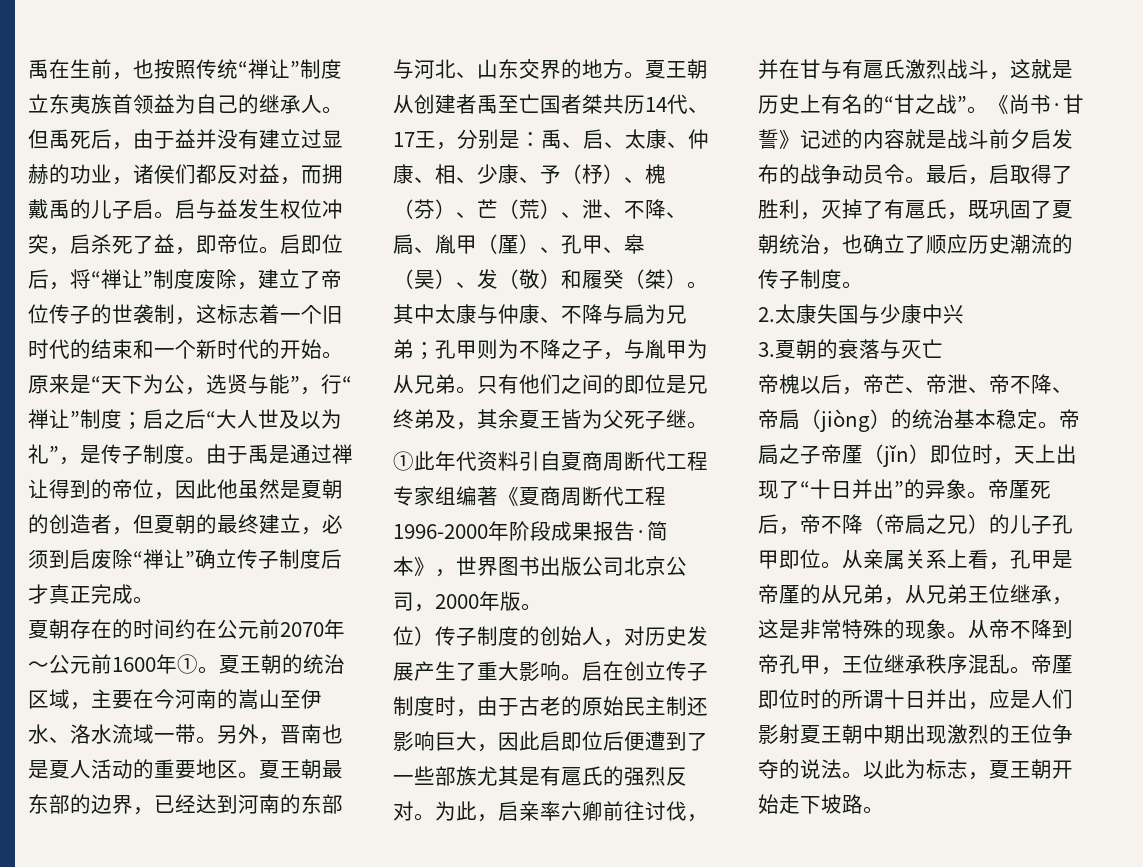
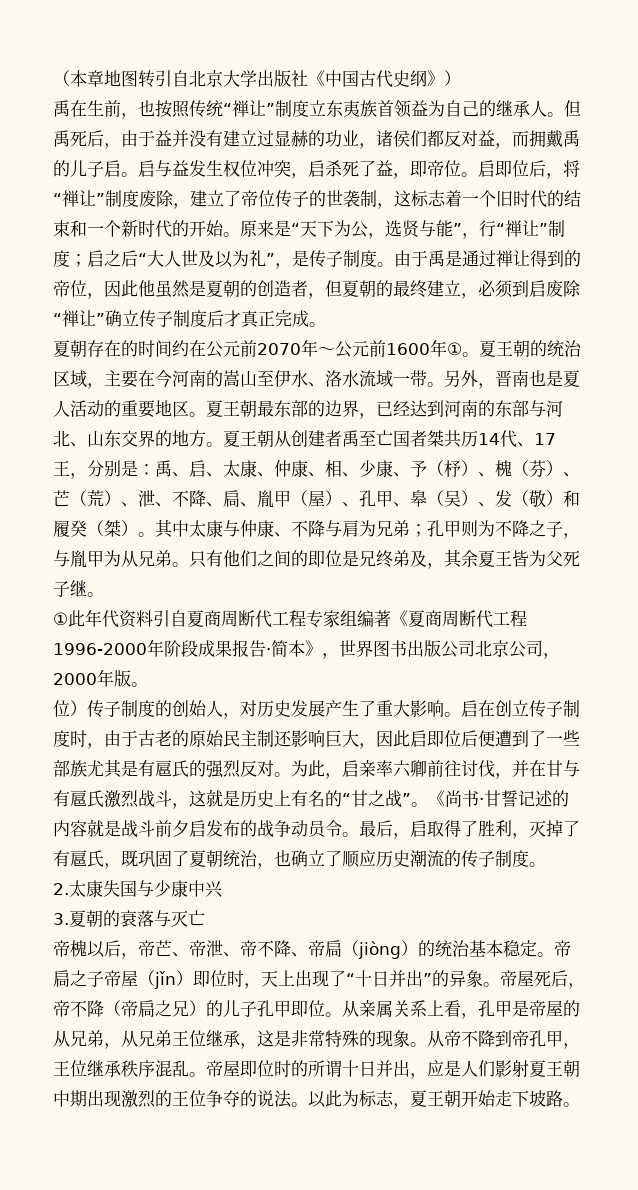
(28, 69) none -> [53,70,461,88] （本章地图转引自北京大学出版社《中国古代史纲》） //
[498,235,519,254] 厪 -> [308,490,325,507] 屋
[414,270,435,289] 昊 -> [444,490,461,507] 吴
[624,304,645,324] 扃 -> [342,520,359,537] 肩
[779,129,800,149] 》 -> (518, 798) none
[842,445,863,464] 厪 -> [121,970,138,987] 屋
[1009,480,1030,499] 厪 -> [517,970,534,987] 屋
[779,585,800,604] 厪 -> [546,1000,563,1017] 屋
[1052,655,1073,674] 厪 -> [223,1060,240,1077] 屋

